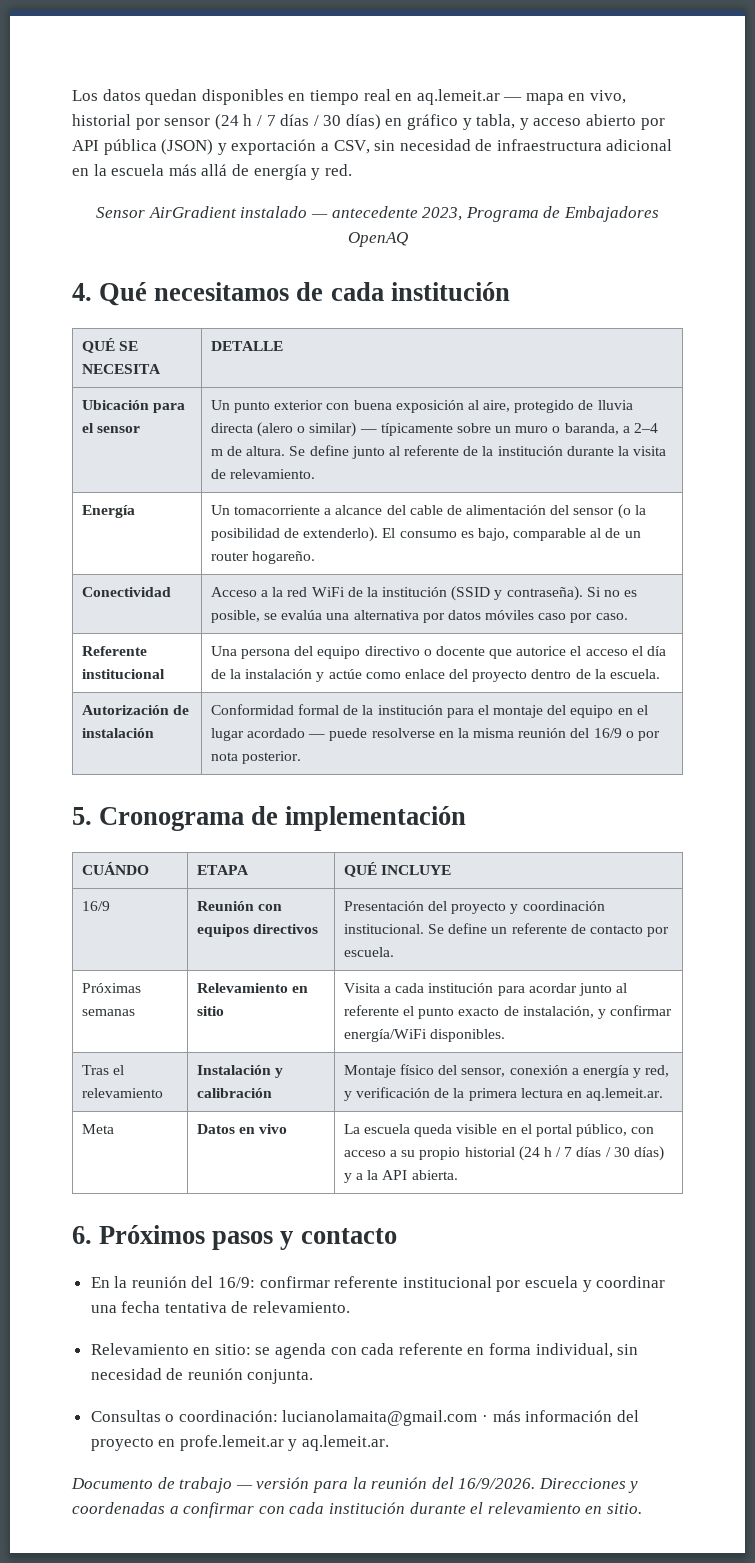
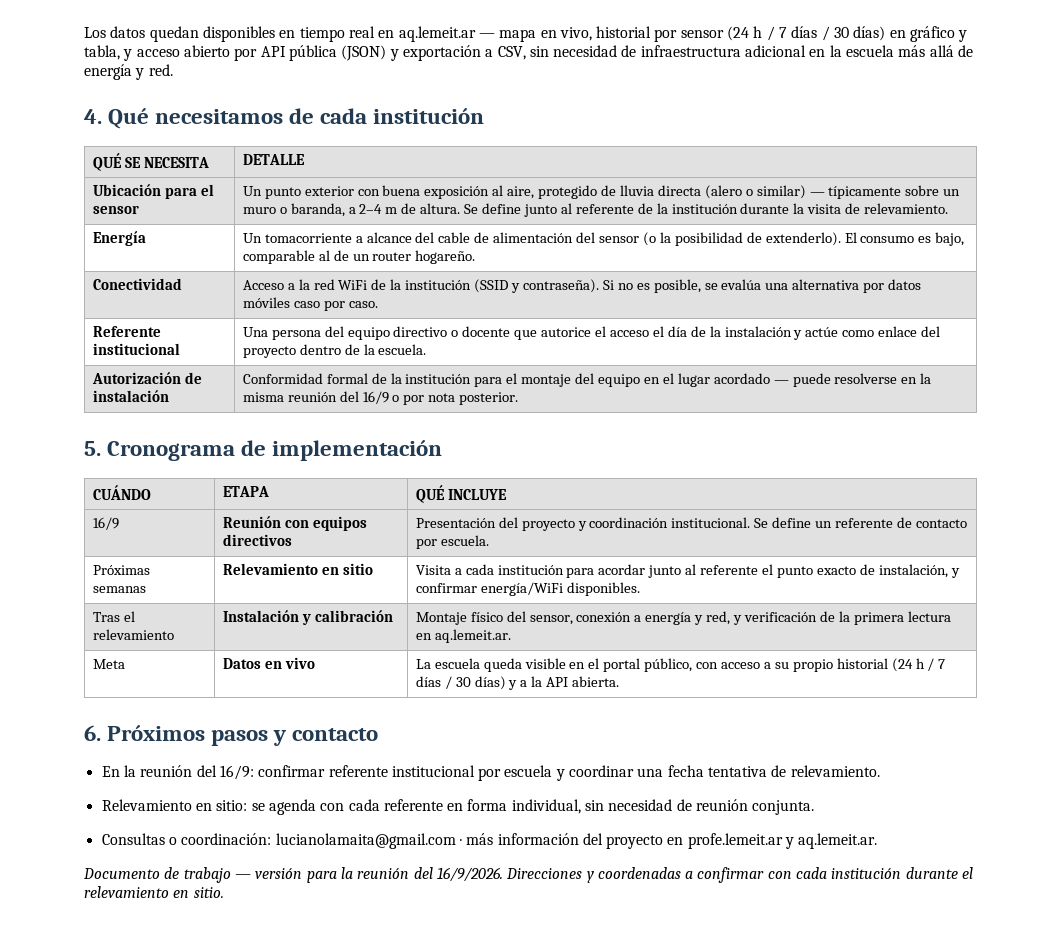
[96,206,659,222] [347,232,408,247] // Sensor AirGradient instalado — antecedente 2023, Programa de Embajadores OpenAQ -> (173, 70) none

